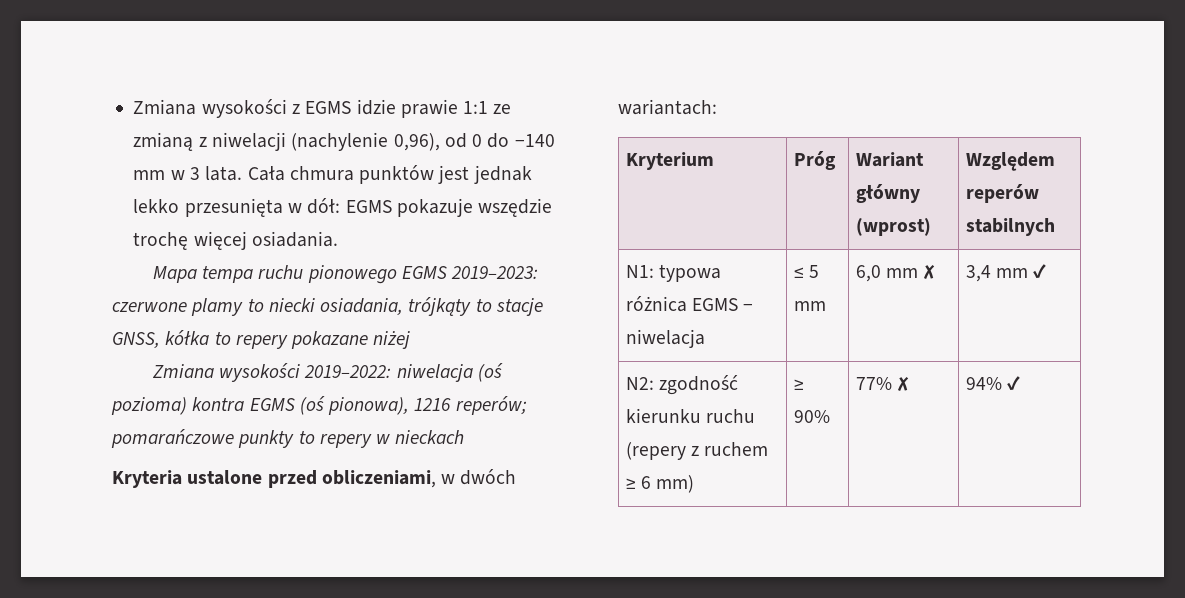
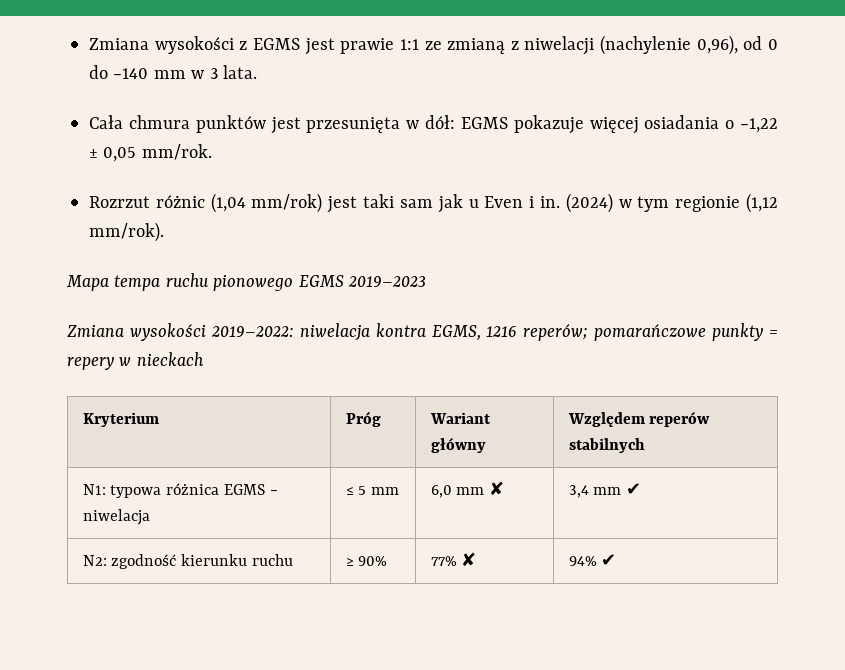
[356,99,396,115] idzie -> [304,38,335,55] jest
(243, 173) none -> (257, 72) //
[473,165,532,184] [133,199,180,213] jednak lekko -> (301, 125) none
[478,198,553,217] [133,231,338,250] wszędzie trochę więcej osiadania. -> [589,115,778,134] [89,144,212,162] [89,193,778,213] [89,222,164,242] więcej osiadania o −1,22 ± 0,05 mm/rok. // Rozrzut różnic (1,04 mm/rok) jest taki sam jak u Even i in. (2024) w tym regionie (1,12 mm/rok).
[451,266,539,279] [112,297,543,316] [112,330,411,349] [151,363,503,382] [111,396,410,415] 2019–2023: czerwone plamy to niecki osiadania, trójkąty to stacje GNSS, kółka to repery pokazane niżej // Zmiana wysokości 2019–2022: niwelacja (oś pozioma) kontra EGMS (oś pionowa), -> [348,276,426,287] [67,323,481,341] 2019–2023 // Zmiana wysokości 2019–2022: niwelacja kontra EGMS,
[298,430,315,444] to -> [768,330,778,337] =
[112,469,517,488] [618,99,717,115] // Kryteria ustalone przed obliczeniami, w dwóch wariantach: -> (204, 359) none
[855,218,931,236] (wprost) -> (486, 445) none
[625,442,769,460] [625,475,695,493] (repery z ruchem ≥ 6 mm) -> (294, 560) none

